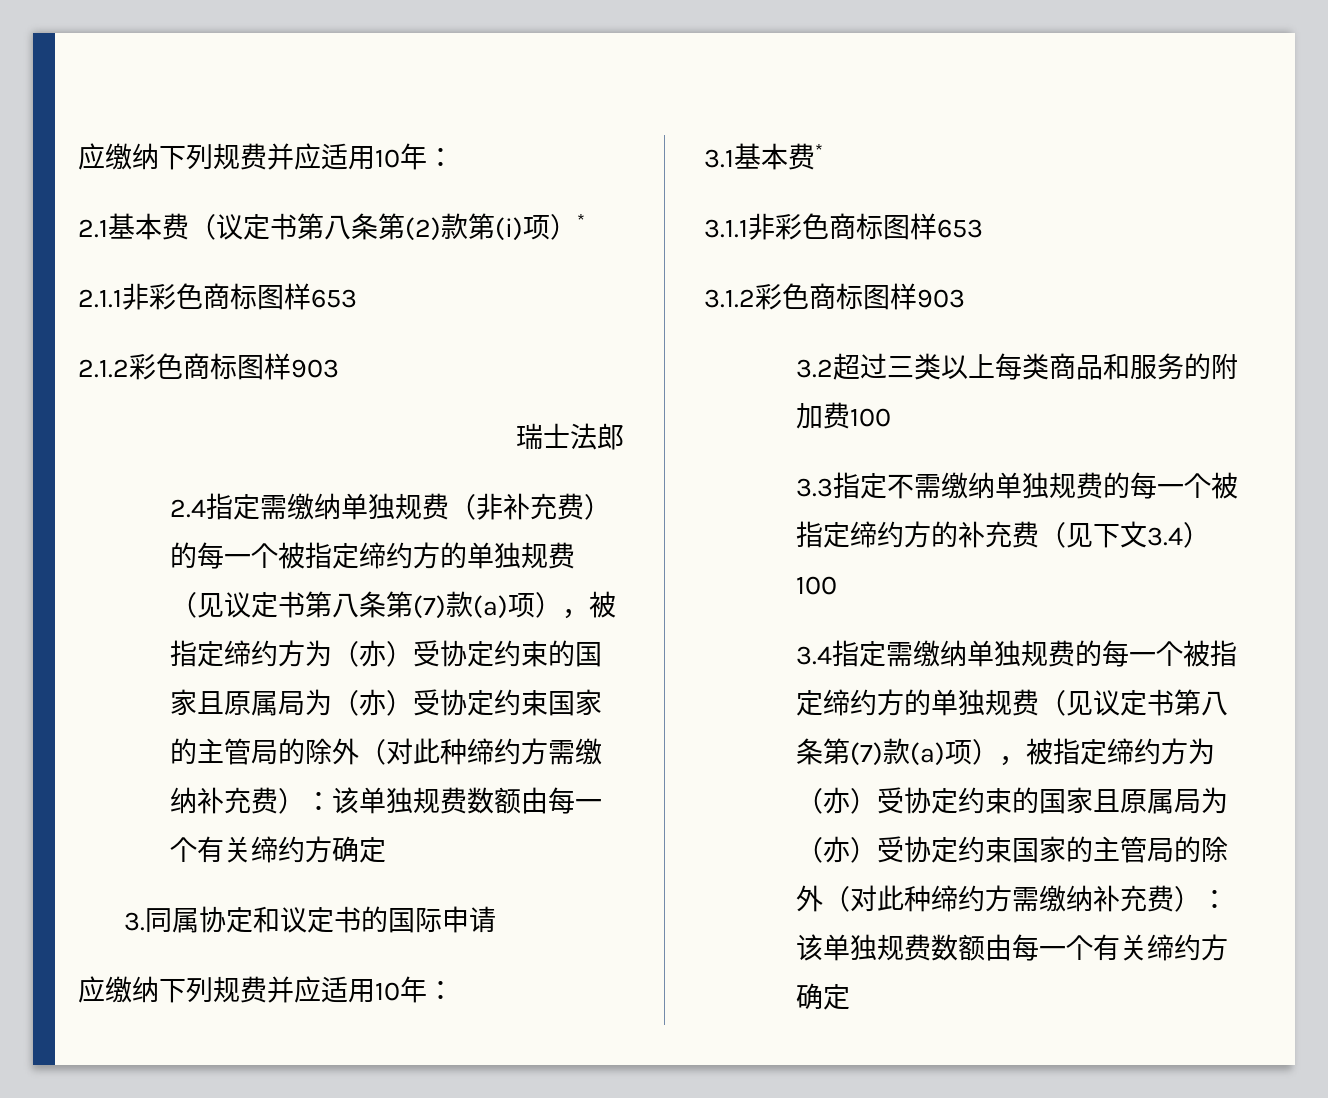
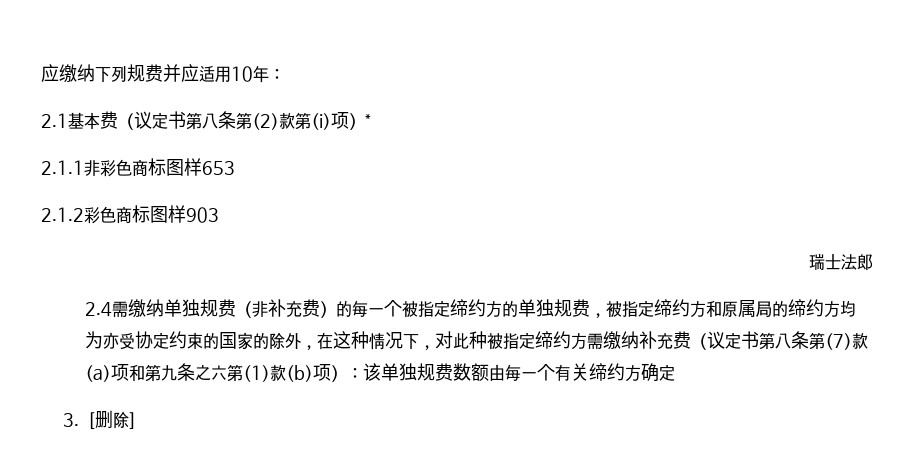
[206,493,261,520] 指定 -> (112, 309) none
[170,591,617,619] [170,640,603,667] [170,689,603,716] [170,738,603,765] [170,787,279,814] （见议定书第八条第(7)款(a)项），被指定缔约方为（亦）受协定约束的国家且原属局为（亦）受协定约束国家的主管局的除外（对此种缔约方需缴纳补充费 -> [589,299,856,318] [84,331,868,350] [84,363,331,382] ，被指定缔约方和原属局的缔约方均为亦受协定约束的国家的除外，在这种情况下，对此种被指定缔约方需缴纳补充费（议定书第八条第(7)款(a)项和第九条之六第(1)款(b)项
[145,906,497,933] [78,976,454,1003] [704,143,823,170] [704,213,983,240] [704,283,965,310] [796,353,1239,380] [796,402,892,429] [796,472,1239,499] [796,521,1211,548] [796,576,838,595] [796,640,1238,667] [796,689,1229,716] [796,738,1216,766] [796,787,1229,814] [796,836,1229,863] [796,885,1229,912] [796,934,1229,961] [796,983,851,1010] 同属协定和议定书的国际申请 // 应缴纳下列规费并应适用10年： // 3.1基本费* // 3.1.1非彩色商标图样653 // 3.1.2彩色商标图样903 // 3.2超过三类以上每类商品和服务的附加费100 // 3.3指定不需缴纳单独规费的每一个被指定缔约方的补充费（见下文3.4）100 // 3.4指定需缴纳单独规费的每一个被指定缔约方的单独规费（见议定书第八条第(7)款(a)项），被指定缔约方为（亦）受协定约束的国家且原属局为（亦）受协定约束国家的主管局的除外（对此种缔约方需缴纳补充费）：该单独规费数额由每一个有关缔约方确定 -> [78,410,145,430] ［删除］

